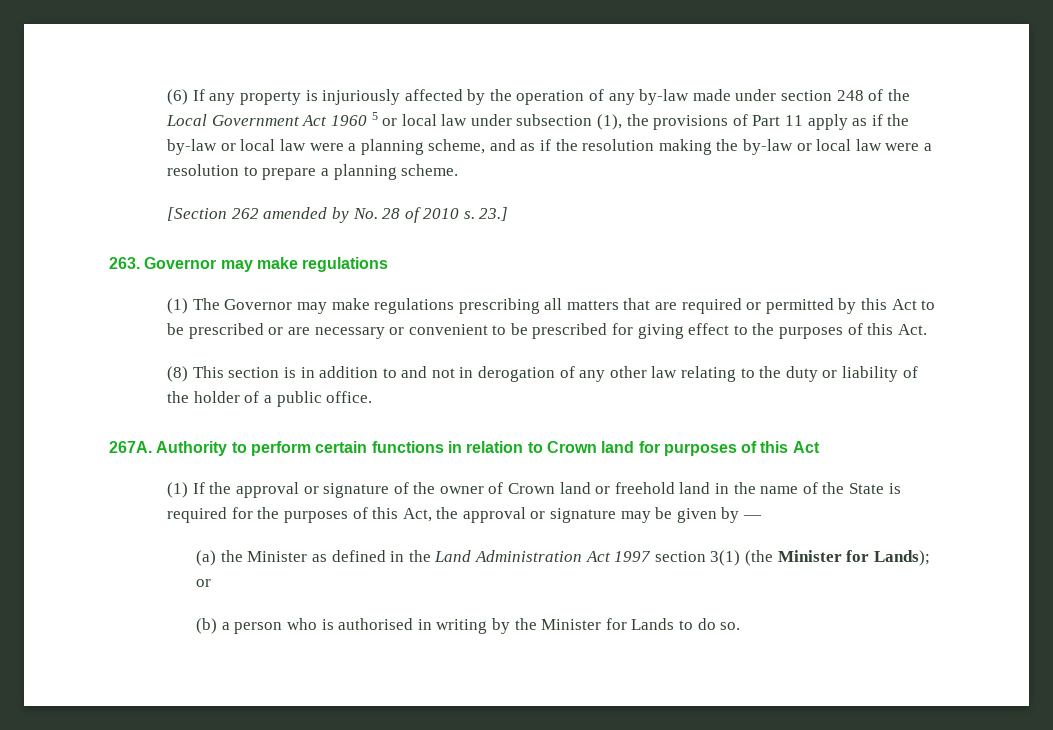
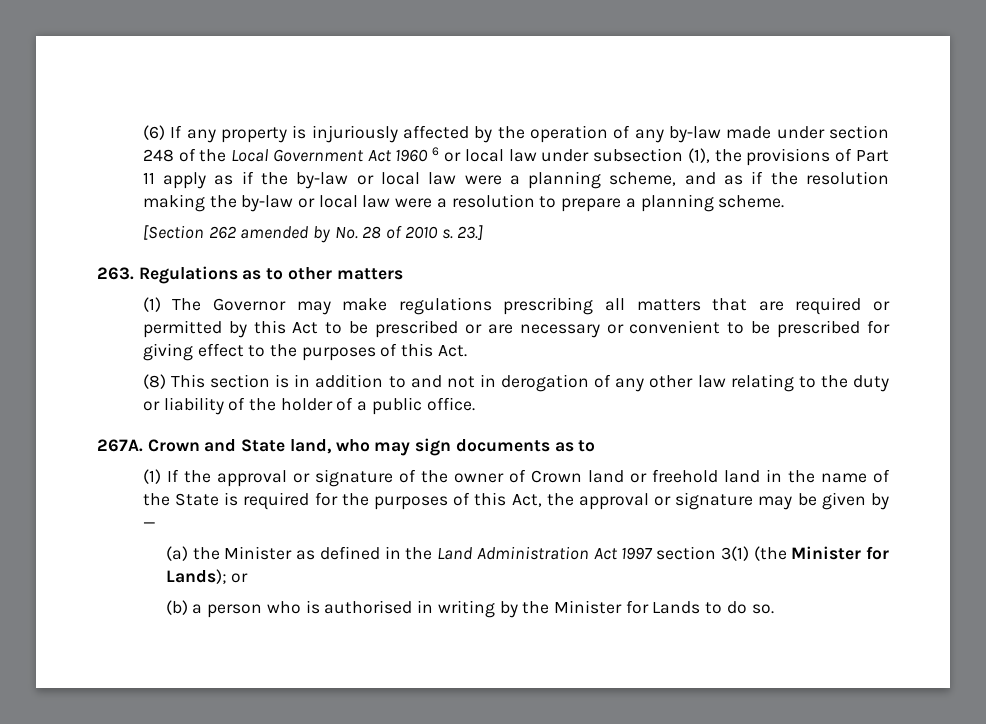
[371,112,378,120] 5 -> [432,147,440,156] 6
[144,257,389,272] Governor may make regulations -> [138,266,403,284] Regulations as to other matters
[156,441,820,456] Authority to perform certain functions in relation to Crown land for purposes of this Act -> [147,438,596,456] Crown and State land, who may sign documents as to

